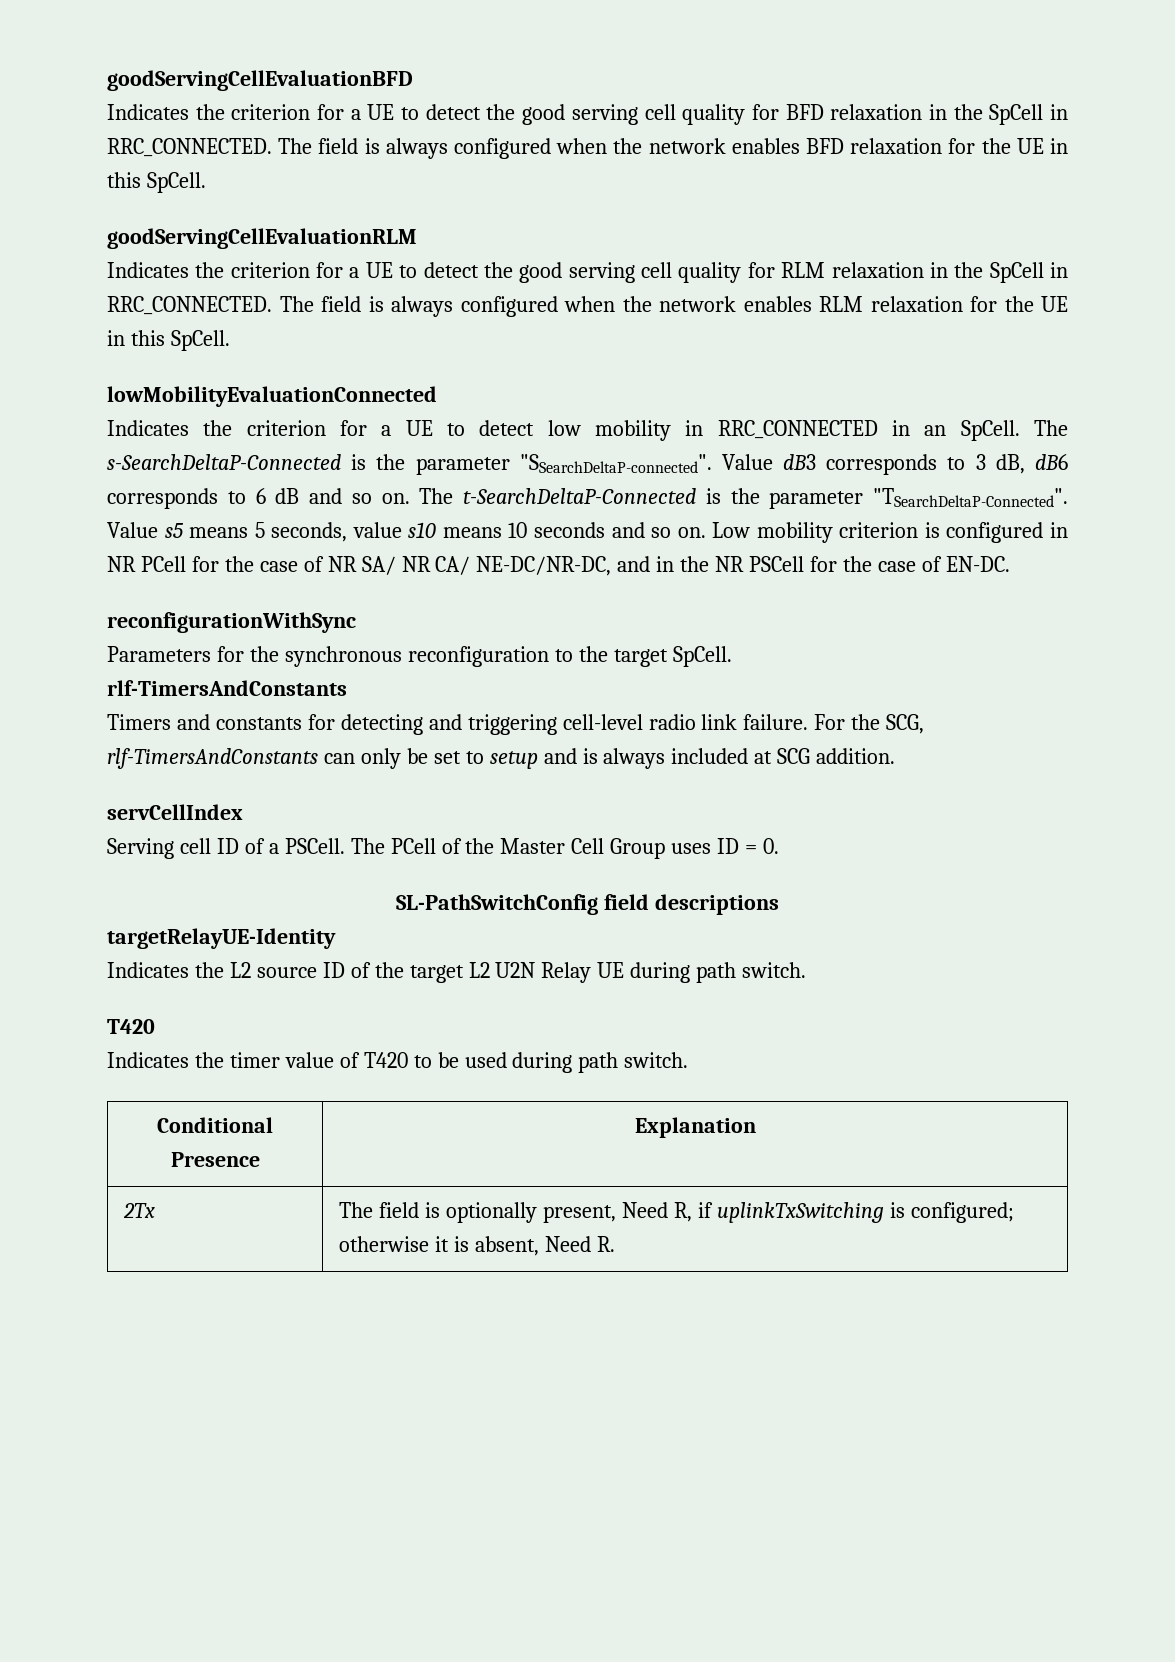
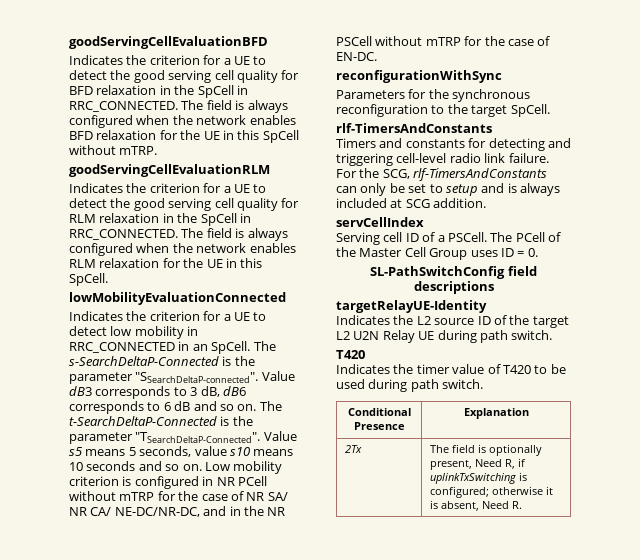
[146,172,206,193] SpCell. -> [262,130,299,143] [69,145,158,155] SpCell without mTRP.
(186, 564) none -> [69,491,155,501] without mTRP
(805, 564) none -> [375,36,461,46] without mTRP

